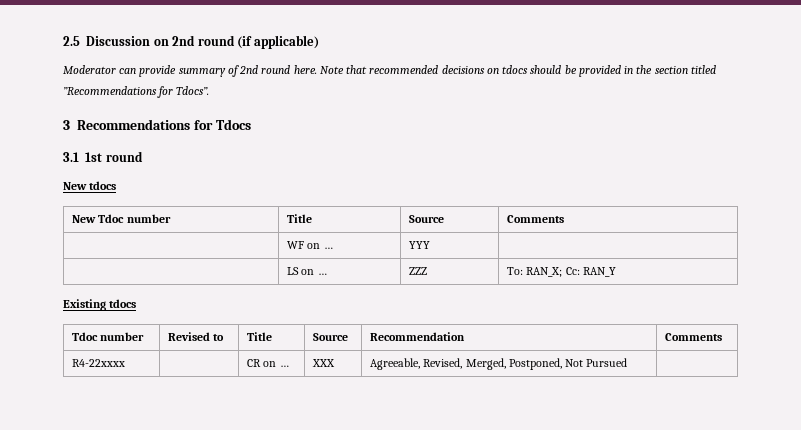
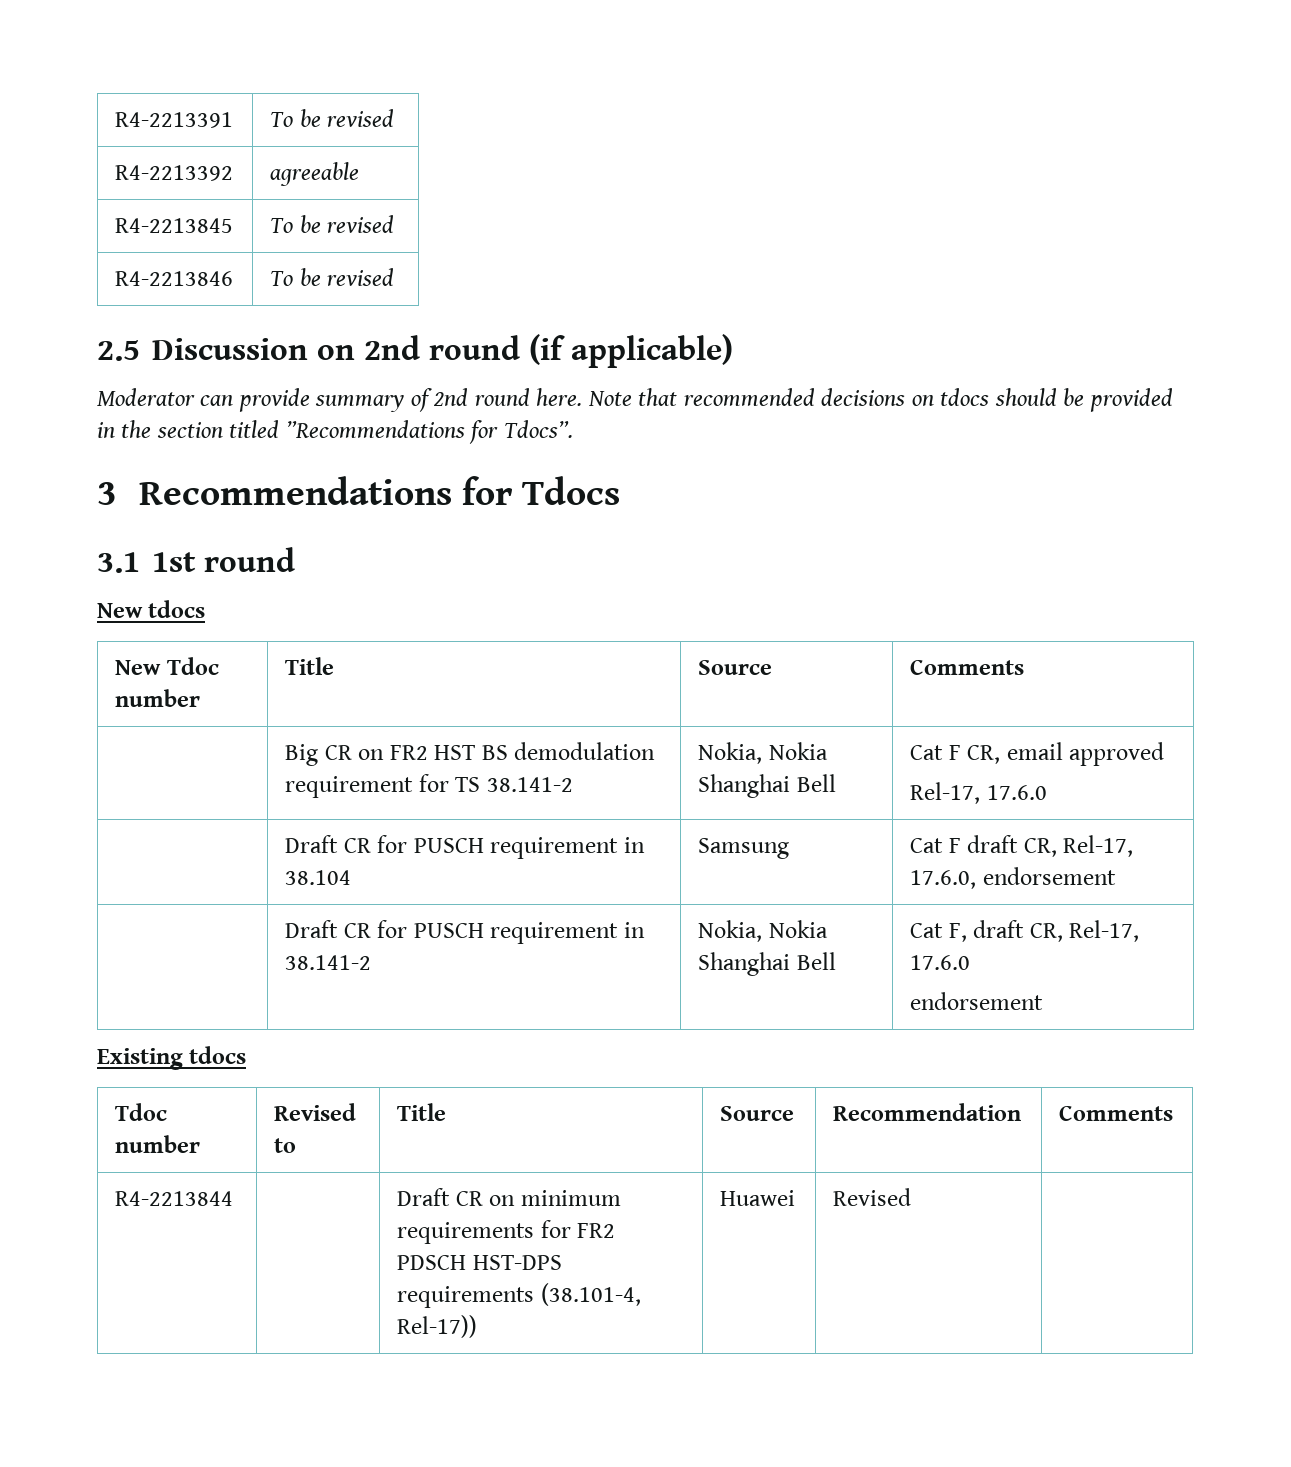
(63, 41) none -> [115,112,234,128] [270,109,395,127] [115,165,234,181] [270,162,360,186] [115,218,234,233] [270,215,395,233] [115,271,234,286] [270,268,395,286] R4-2213391 | To be revised // R4-2213392 | agreeable // R4-2213845 | To be revised // R4-2213846 | To be revised //
[287,241,333,249] [409,241,431,249] [287,267,327,275] [409,267,428,275] [507,267,616,277] WF on … | YYY | // | LS on … | ZZZ | To: RAN_X; Cc: RAN_Y -> [285,742,656,766] [285,774,573,798] [698,742,828,764] [698,774,836,798] [910,742,1165,766] [910,782,1047,804] [285,835,645,859] [285,870,352,885] [698,838,790,859] [910,835,1134,857] [910,867,1116,889] [285,920,645,944] [285,955,372,970] [698,920,828,942] [698,952,836,976] [910,920,1140,942] [910,955,971,970] [910,992,1044,1010] Big CR on FR2 HST BS demodulation requirement for TS 38.141-2 | Nokia, Nokia Shanghai Bell | Cat F CR, email approved // Rel-17, 17.6.0 // | Draft CR for PUSCH requirement in 38.104 | Samsung | Cat F draft CR, Rel-17, 17.6.0, endorsement // | Draft CR for PUSCH requirement in 38.141-2 | Nokia, Nokia Shanghai Bell | Cat F, draft CR, Rel-17, 17.6.0 // endorsement
[72,359,126,367] [247,359,289,367] [312,359,336,367] [370,358,628,370] R4-22xxxx | | CR on … | XXX | Agreeable, Revised, Merged, Postponed, Not Pursued -> [115,1191,234,1206] [397,1188,621,1206] [397,1220,616,1244] [397,1255,562,1270] [397,1283,641,1308] [397,1315,478,1338] [720,1190,796,1206] [833,1188,912,1206] R4-2213844 | | Draft CR on minimum requirements for FR2 PDSCH HST-DPS requirements (38.101-4, Rel-17)) | Huawei | Revised

